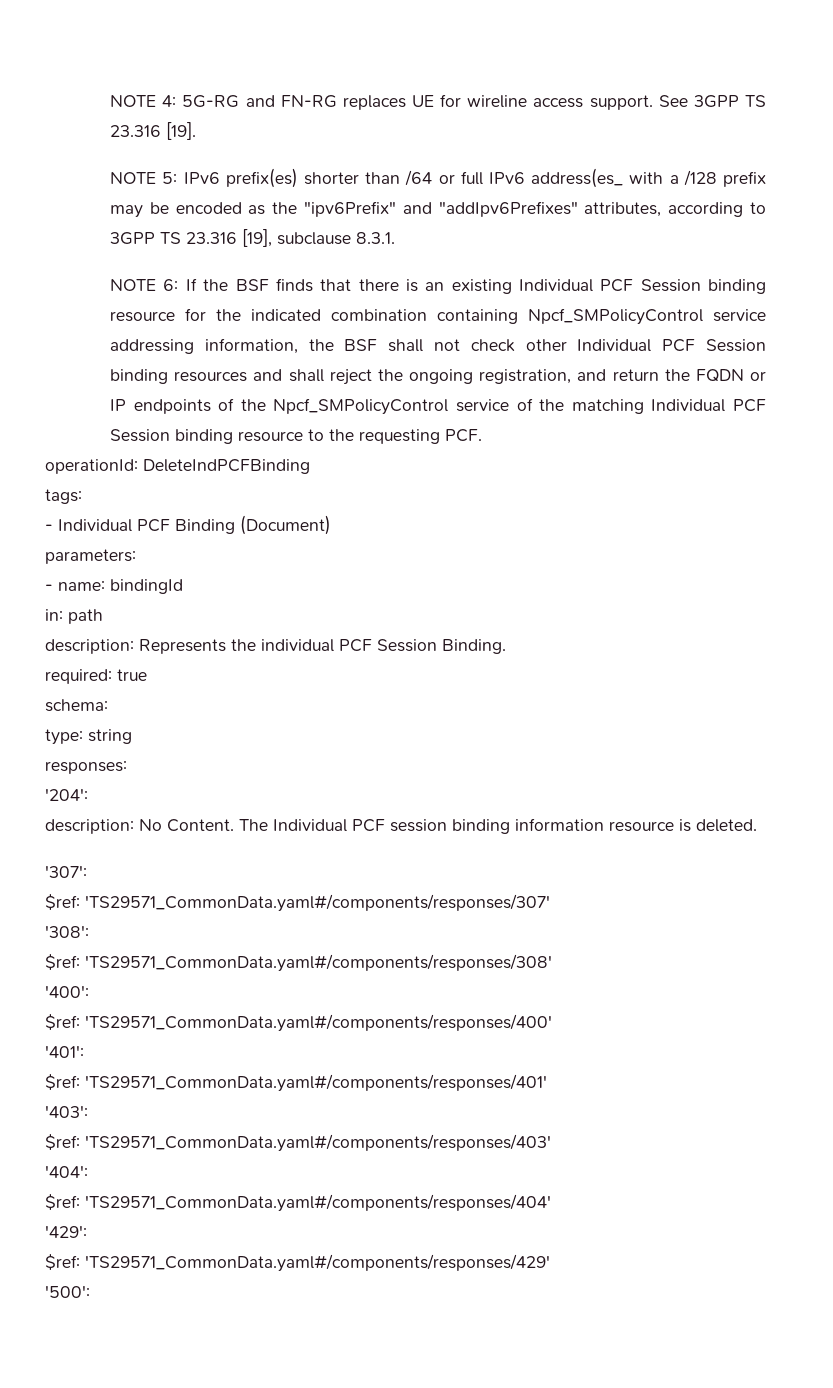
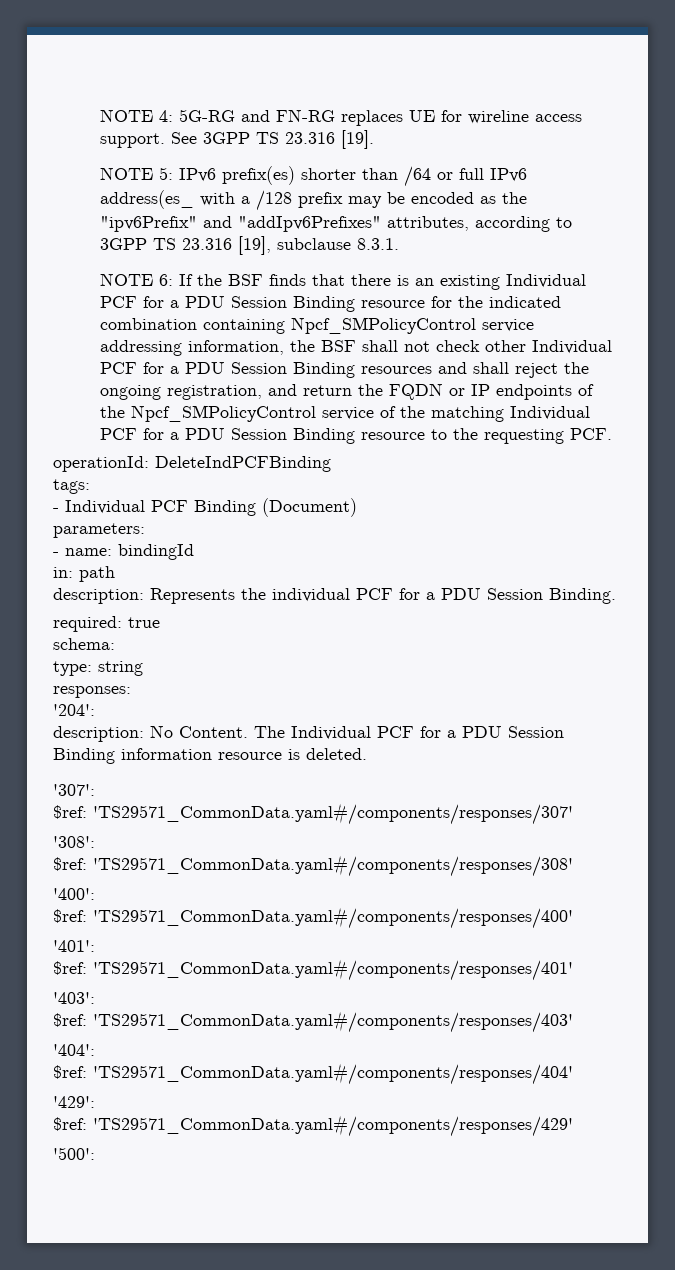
[640,279,766,294] Session binding -> [143,296,356,312] for a PDU Session Binding
[705,339,766,352] [110,369,169,384] Session binding -> [143,362,356,378] for a PDU Session Binding
[110,429,234,444] Session binding -> [143,428,356,444] for a PDU Session Binding
(372, 645) none -> [399,588,481,600] for a PDU
[390,819,510,834] session binding -> [420,726,564,738] [53,748,115,764] for a PDU Session Binding

